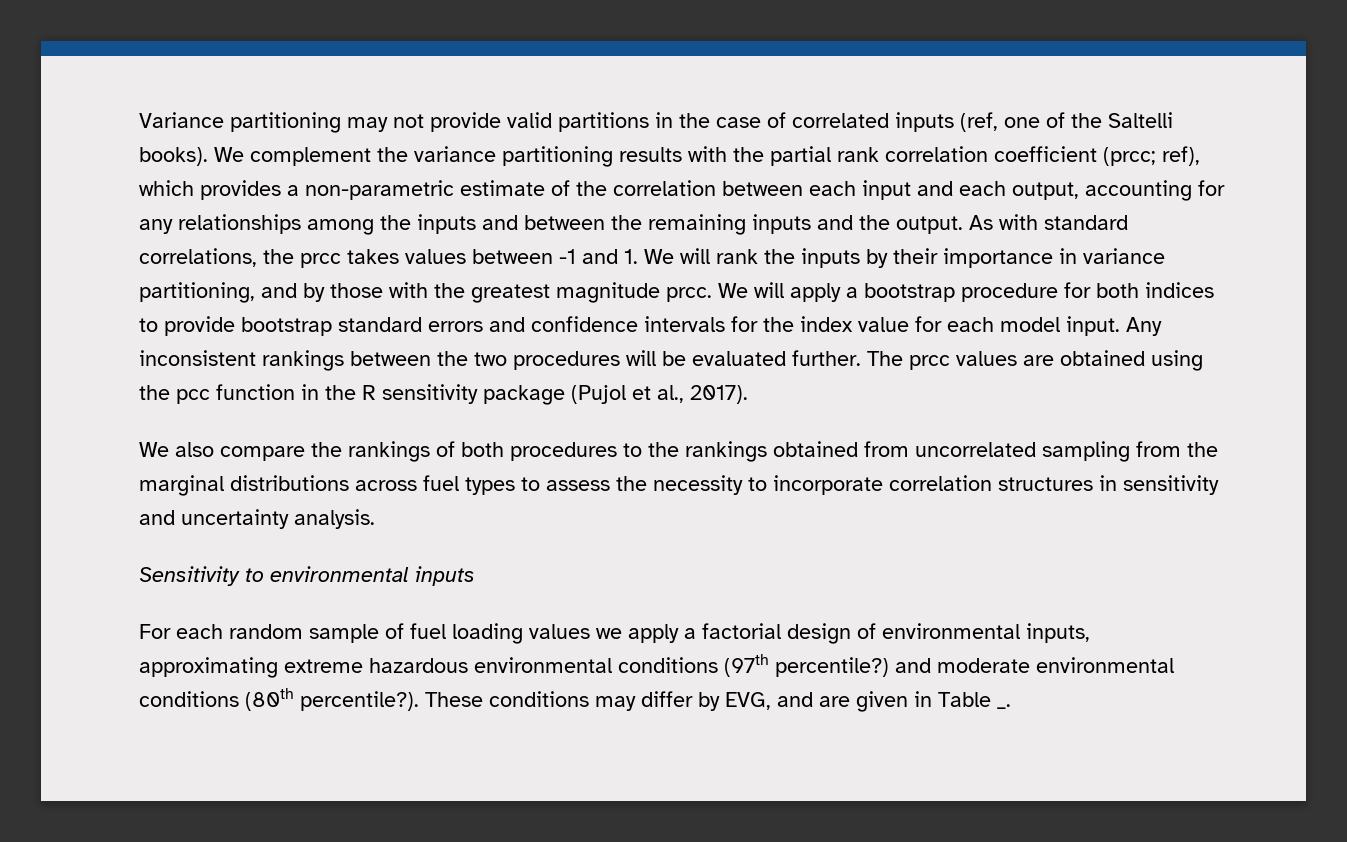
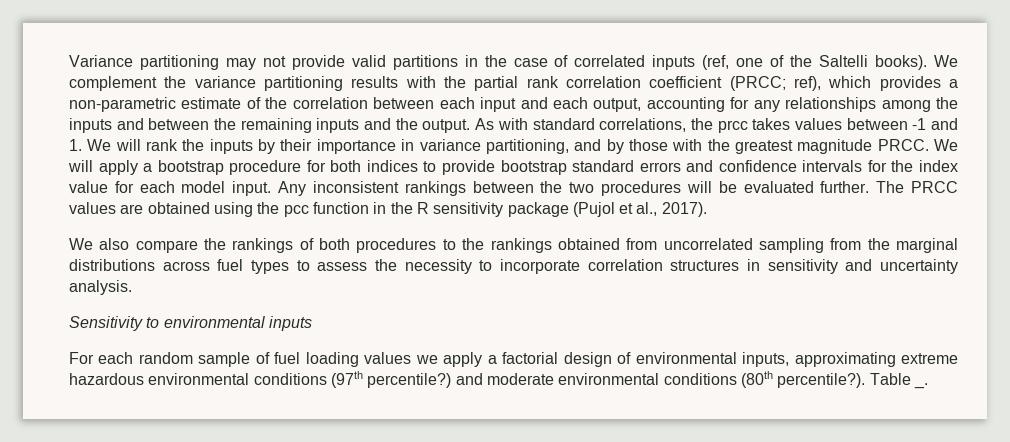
[1103,147,1156,166] (prcc; -> [729,76,786,91] (PRCC;
[666,287,712,302] prcc. -> [877,139,929,151] PRCC.
[909,355,950,370] prcc -> [911,181,959,193] PRCC
[425,691,932,712] These conditions may differ by EVG, and are given in -> (866, 380) none

